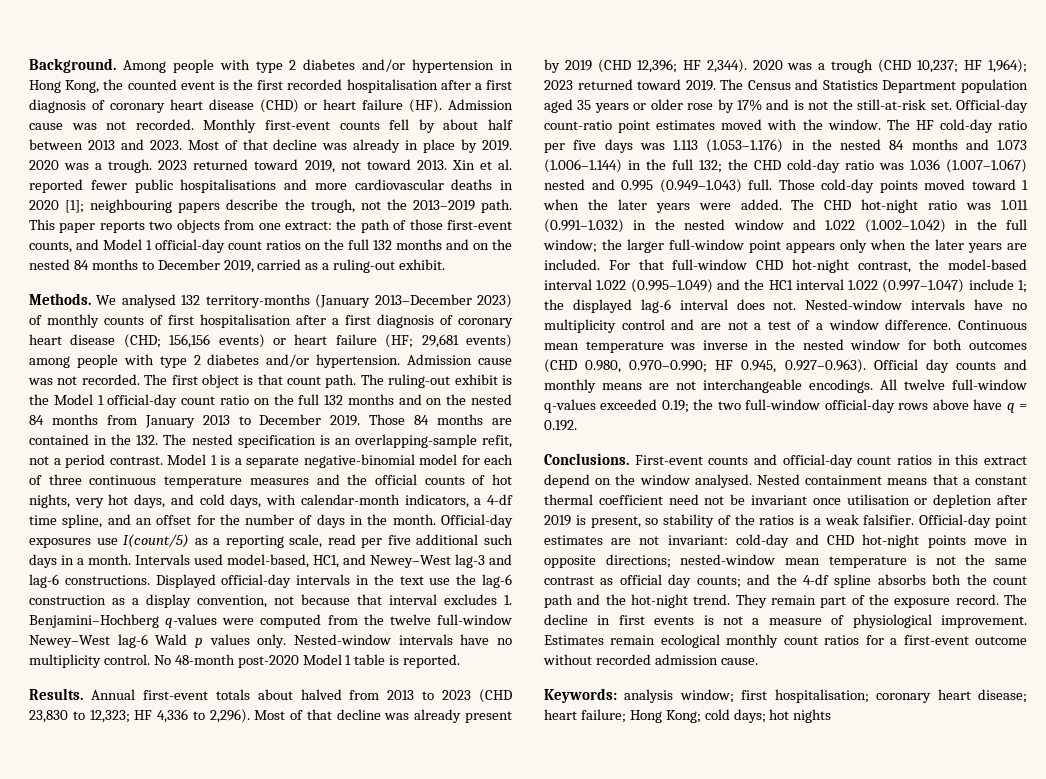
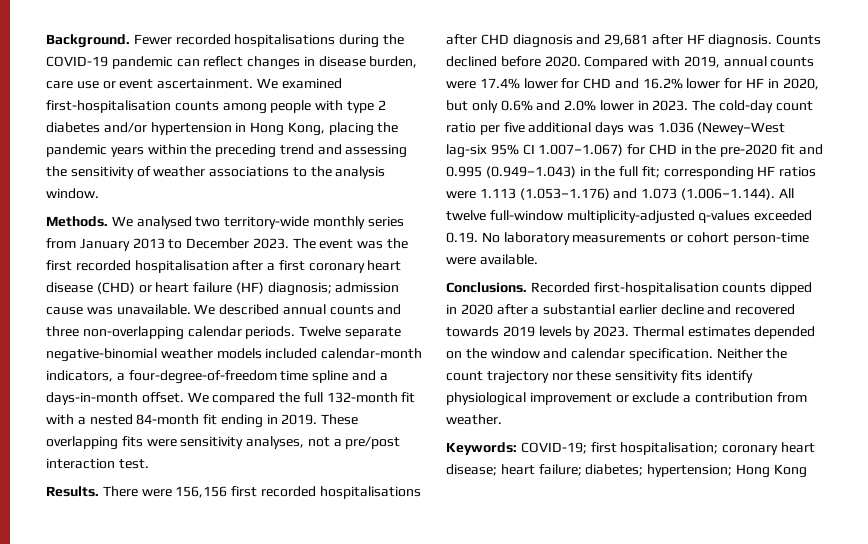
[122,60,166,73] Among -> [133,34,404,48] [46,56,418,70] [46,78,342,89] [46,100,267,114] Fewer recorded hospitalisations during the COVID-19 pandemic can reflect changes in disease burden, care use or event ascertainment. We examined first-hospitalisation counts among
[103,79,229,90] the counted event is -> [328,122,399,136] [46,144,408,158] [46,166,386,179] [46,188,99,199] [46,216,404,229] [46,238,384,251] placing the pandemic years within the preceding trend and assessing the sensitivity of weather associations to the analysis window. // Methods. We analysed two territory-wide monthly series from January 2013 to December 2023. The event was
[29,99,105,113] diagnosis of -> (305, 265) none
[409,99,513,113] [29,119,514,133] [29,139,512,153] [29,159,513,173] [29,179,513,193] [29,199,513,213] [29,219,512,233] [29,239,512,253] [29,259,446,273] [29,293,512,308] [29,314,513,328] [29,334,512,348] [29,354,512,368] [28,374,512,388] [29,394,512,408] [29,414,513,428] [29,434,513,448] [29,454,513,468] [29,474,512,488] [29,494,513,508] [29,514,514,528] [29,534,513,548] [29,554,512,568] [29,574,513,588] [29,594,512,608] [29,614,512,628] [29,634,512,648] [29,654,461,668] [29,688,512,703] [29,709,512,723] [544,59,1027,73] [544,79,1028,93] [544,99,1028,113] [544,119,1027,133] [544,139,1027,153] [544,159,1027,173] [544,179,1028,193] [543,199,1028,213] [544,219,1027,233] [543,239,1027,253] [544,259,1027,273] [544,279,1027,293] [544,299,1027,313] [544,319,1027,333] [544,339,1027,353] [544,359,1027,373] [544,379,873,393] (HF). Admission cause was not recorded. Monthly first-event counts fell by about half between 2013 and 2023. Most of that decline was already in place by 2019. 2020 was a trough. 2023 returned toward 2019, not toward 2013. Xin et al. reported fewer public hospitalisations and more cardiovascular deaths in 2020 [1]; neighbouring papers describe the trough, not the 2013–2019 path. This paper reports two objects from one extract: the path of those first-event counts, and Model 1 official-day count ratios on the full 132 months and on the nested 84 months to December 2019, carried as a ruling-out exhibit. // Methods. We analysed 132 territory-months (January 2013–December 2023) of monthly counts of first hospitalisation after a first diagnosis of coronary heart disease (CHD; 156,156 events) or heart failure (HF; 29,681 events) among people with type 2 diabetes and/or hypertension. Admission cause was not recorded. The first object is that count path. The ruling-out exhibit is the Model 1 official-day count ratio on the full 132 months and on the nested 84 months from January 2013 to December 2019. Those 84 months are contained in the 132. The nested specification is an overlapping-sample refit, not a period contrast. Model 1 is a separate negative-binomial model for each of three continuous temperature measures and the official counts of hot nights, very hot days, and cold days, with calendar-month indicators, a 4-df time spline, and an offset for the number of days in the month. Official-day exposures use I(count/5) as a reporting scale, read per five additional such days in a month. Intervals used model-based, HC1, and Newey–West lag-3 and lag-6 constructions. Displayed official-day intervals in the text use the lag-6 construction as a display convention, not because that interval excludes 1. Benjamini–Hochberg q-values were computed from the twelve full-window Newey–West lag-6 Wald p values only. Nested-window intervals have no multiplicity control. No 48-month post-2020 Model 1 table is reported. // Results. Annual first-event totals about halved from 2013 to 2023 (CHD 23,830 to 12,323; HF 4,336 to 2,296). Most of that decline was already present by 2019 (CHD 12,396; HF 2,344). 2020 was a trough (CHD 10,237; HF 1,964); 2023 returned toward 2019. The Census and Statistics Department population aged 35 years or older rose by 17% and is not the still-at-risk set. Official-day count-ratio point estimates moved with the window. The HF cold-day ratio per five days was 1.113 (1.053–1.176) in the nested 84 months and 1.073 (1.006–1.144) in the full 132; the CHD cold-day ratio was 1.036 (1.007–1.067) nested and 0.995 (0.949–1.043) full. Those cold-day points moved toward 1 when the later years were added. The CHD hot-night ratio was 1.011 (0.991–1.032) in the nested window and 1.022 (1.002–1.042) in the full window; the larger full-window point appears only when the later years are included. For that full-window CHD hot-night contrast, the model-based interval 1.022 (0.995–1.049) and the HC1 interval 1.022 (0.997–1.047) include 1; the displayed lag-6 interval does not. Nested-window intervals have no multiplicity control and are not a test of a window difference. Continuous mean temperature was inverse in the nested window for both outcomes (CHD 0.980, 0.970–0.990; HF 0.945, 0.927–0.963). Official day counts and monthly means are not interchangeable encodings. -> [235,282,400,296] [46,304,402,315] [46,326,401,340] [46,348,423,362] [46,370,388,384] [46,392,416,405] [46,414,359,428] [46,436,401,450] [46,458,149,469] [46,486,421,499] [446,34,822,48] [446,56,815,69] [446,78,819,90] [446,100,813,113] [446,122,786,135] [446,144,823,158] [446,166,817,180] [446,188,775,200] (HF) diagnosis; admission cause was unavailable. We described annual counts and three non-overlapping calendar periods. Twelve separate negative-binomial weather models included calendar-month indicators, a four-degree-of-freedom time spline and a days-in-month offset. We compared the full 132-month fit with a nested 84-month fit ending in 2019. These overlapping fits were sensitivity analyses, not a pre/post interaction test. // Results. There were 156,156 first recorded hospitalisations after CHD diagnosis and 29,681 after HF diagnosis. Counts declined before 2020. Compared with 2019, annual counts were 17.4% lower for CHD and 16.2% lower for HF in 2020, but only 0.6% and 2.0% lower in 2023. The cold-day count ratio per five additional days was 1.036 (Newey–West lag-six 95% CI 1.007–1.067) for CHD in the pre-2020 fit and 0.995 (0.949–1.043) in the full fit; corresponding HF ratios were 1.113 (1.053–1.176) and 1.073 (1.006–1.144).
(1027, 384) none -> [566,210,695,224] multiplicity-adjusted
[661,399,1027,413] [544,420,577,431] [544,453,1027,468] [544,474,1027,488] [544,494,1027,508] [544,514,1027,528] [544,534,1028,548] [544,554,1027,568] [544,574,1027,588] [544,594,1027,608] [544,614,1027,628] [544,634,1027,648] [543,654,758,665] 0.19; the two full-window official-day rows above have q = 0.192. // Conclusions. First-event counts and official-day count ratios in this extract depend on the window analysed. Nested containment means that a constant thermal coefficient need not be invariant once utilisation or depletion after 2019 is present, so stability of the ratios is a weak falsifier. Official-day point estimates are not invariant: cold-day and CHD hot-night points move in opposite directions; nested-window mean temperature is not the same contrast as official day counts; and the 4-df spline absorbs both the count path and the hot-night trend. They remain part of the exposure record. The decline in first events is not a measure of physiological improvement. Estimates remain ecological monthly count ratios for a first-event outcome without recorded admission cause. -> [446,232,809,245] [446,254,538,265] [446,282,813,295] [446,304,796,315] [446,326,816,339] [446,348,788,361] [446,370,753,384] [446,392,807,406] [446,414,502,425] 0.19. No laboratory measurements or cohort person-time were available. // Conclusions. Recorded first-hospitalisation counts dipped in 2020 after a substantial earlier decline and recovered towards 2019 levels by 2023. Thermal estimates depended on the window and calendar specification. Neither the count trajectory nor these sensitivity fits identify physiological improvement or exclude a contribution from weather.
[624,689,734,703] analysis window; -> [520,442,587,454] COVID-19;
[629,709,832,723] Hong Kong; cold days; hot nights -> [585,464,807,478] diabetes; hypertension; Hong Kong

